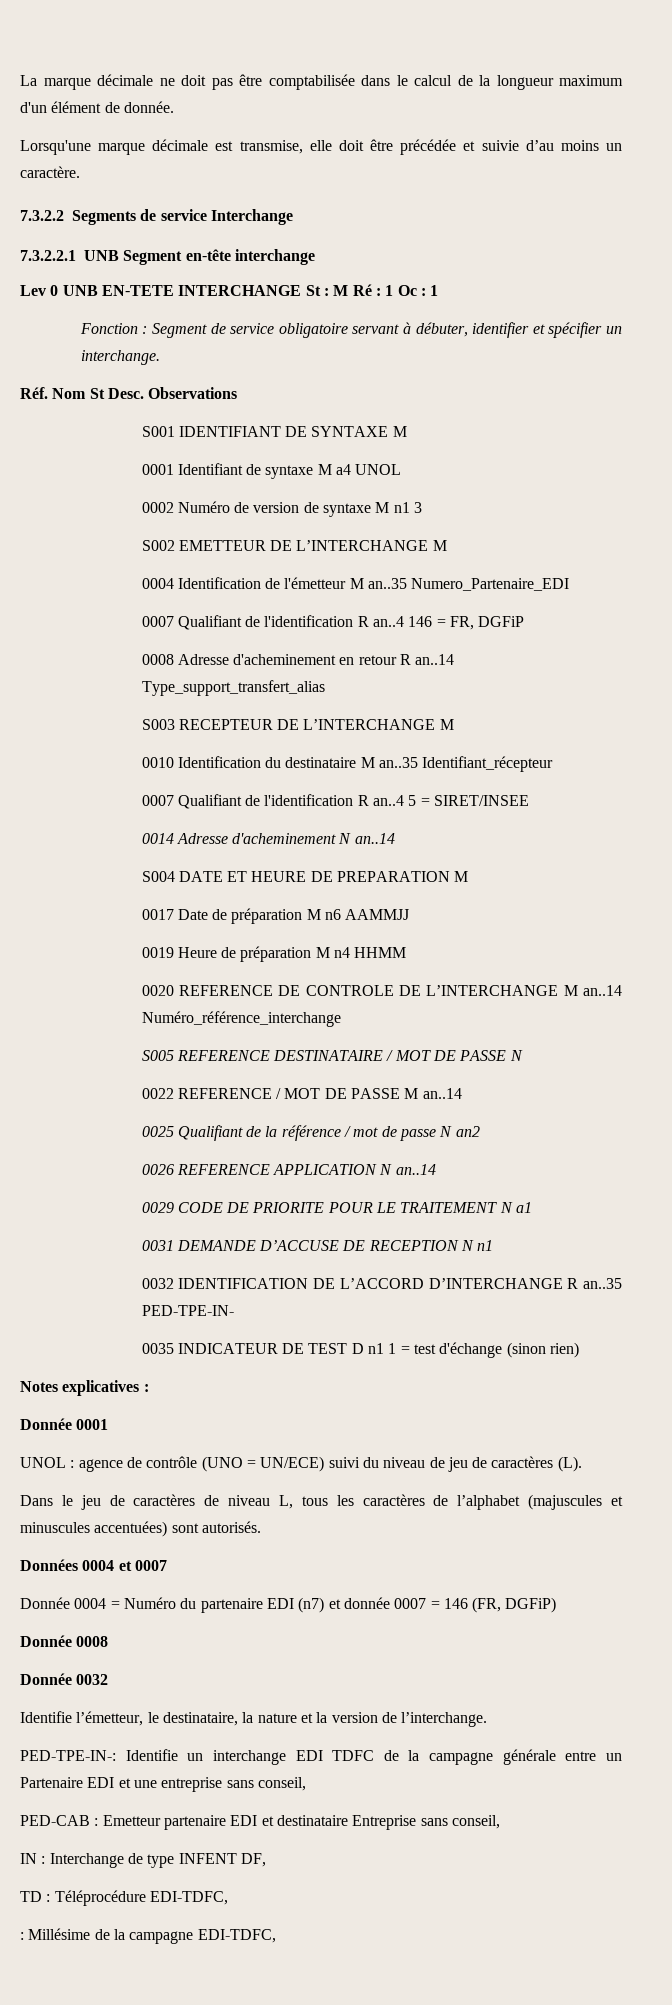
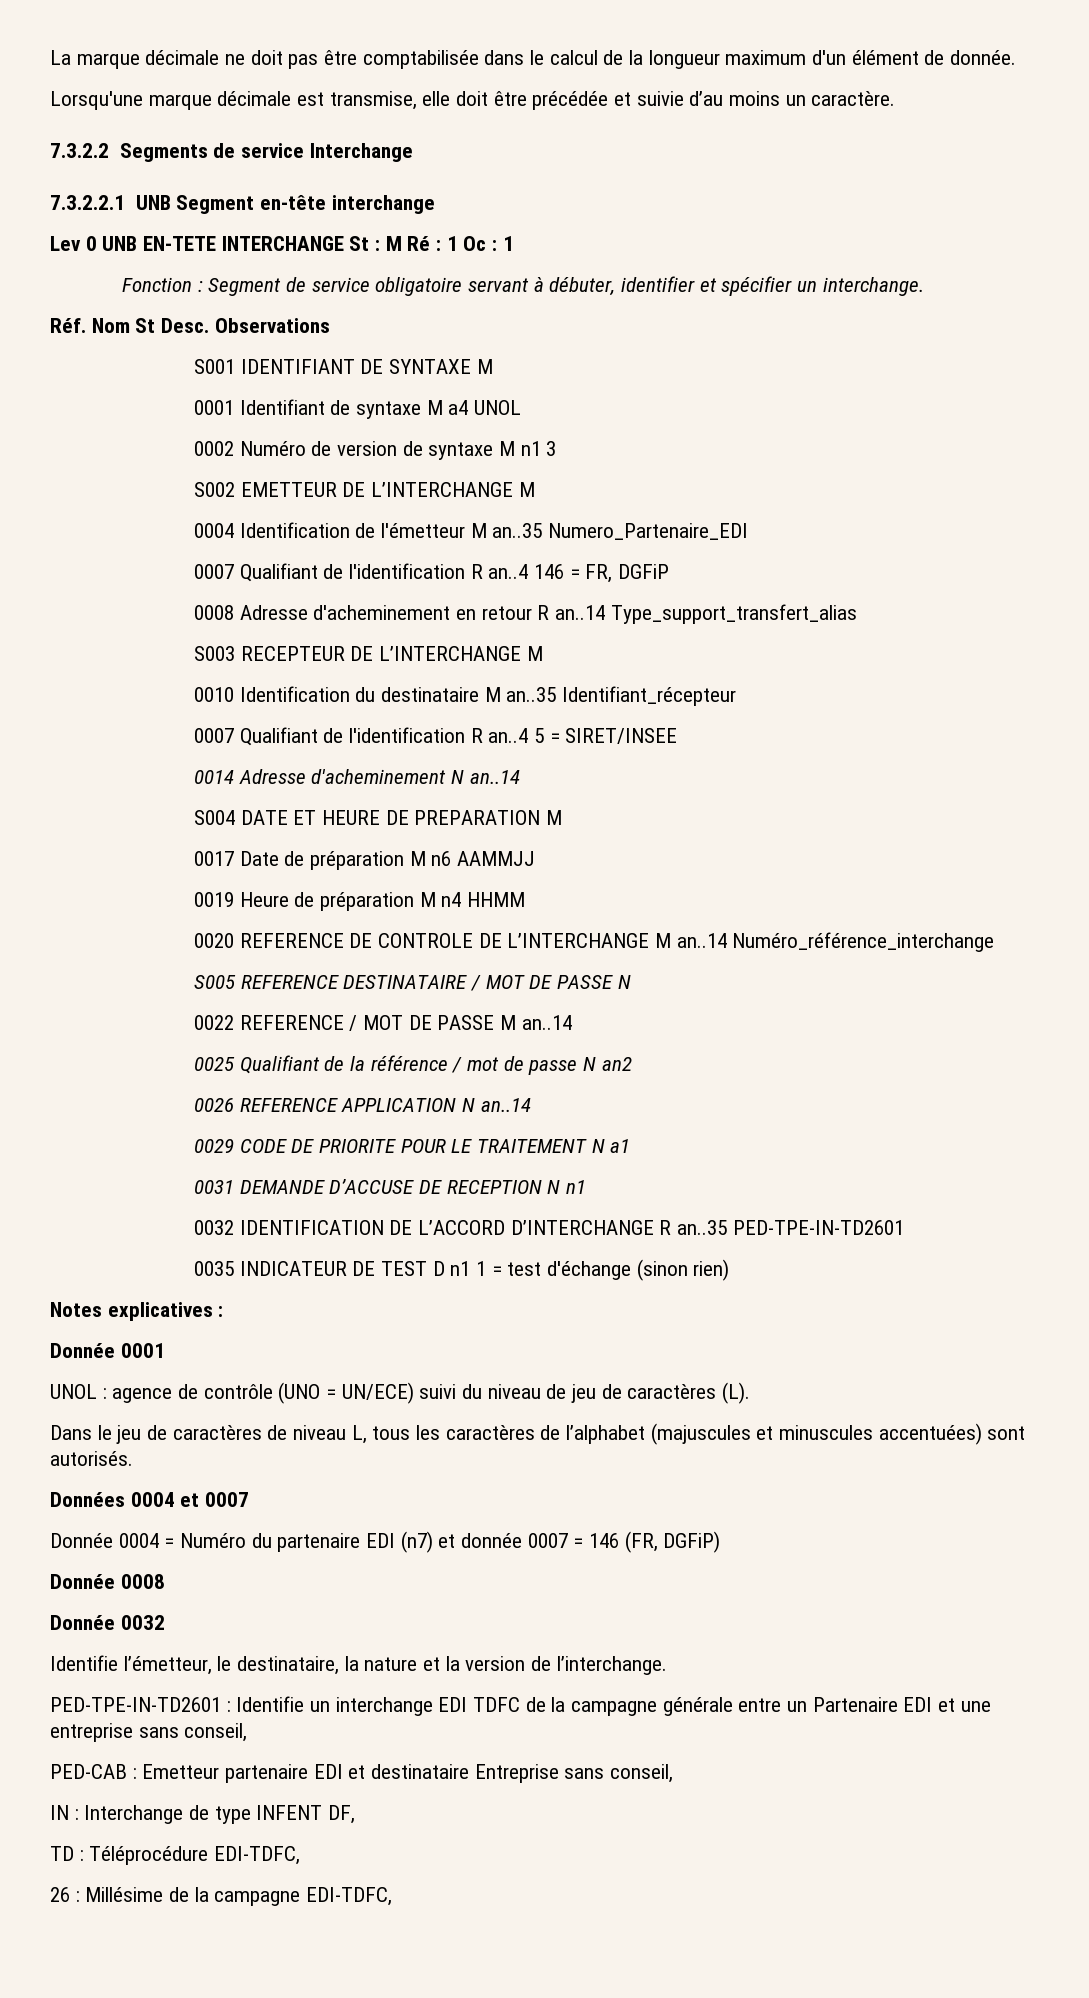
[141,1305,234,1316] PED-TPE-IN- -> [732,1220,904,1235] PED-TPE-IN-TD2601
[20,1750,116,1761] PED-TPE-IN-: -> [50,1697,231,1712] PED-TPE-IN-TD2601 :
(228, 1898) none -> [50,1887,70,1902] 26

